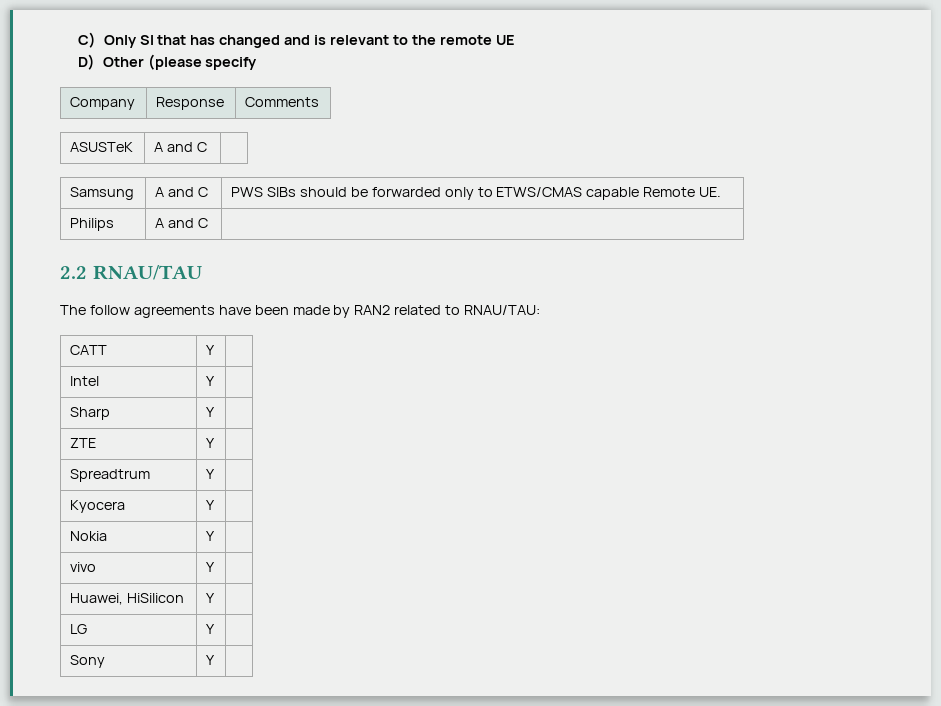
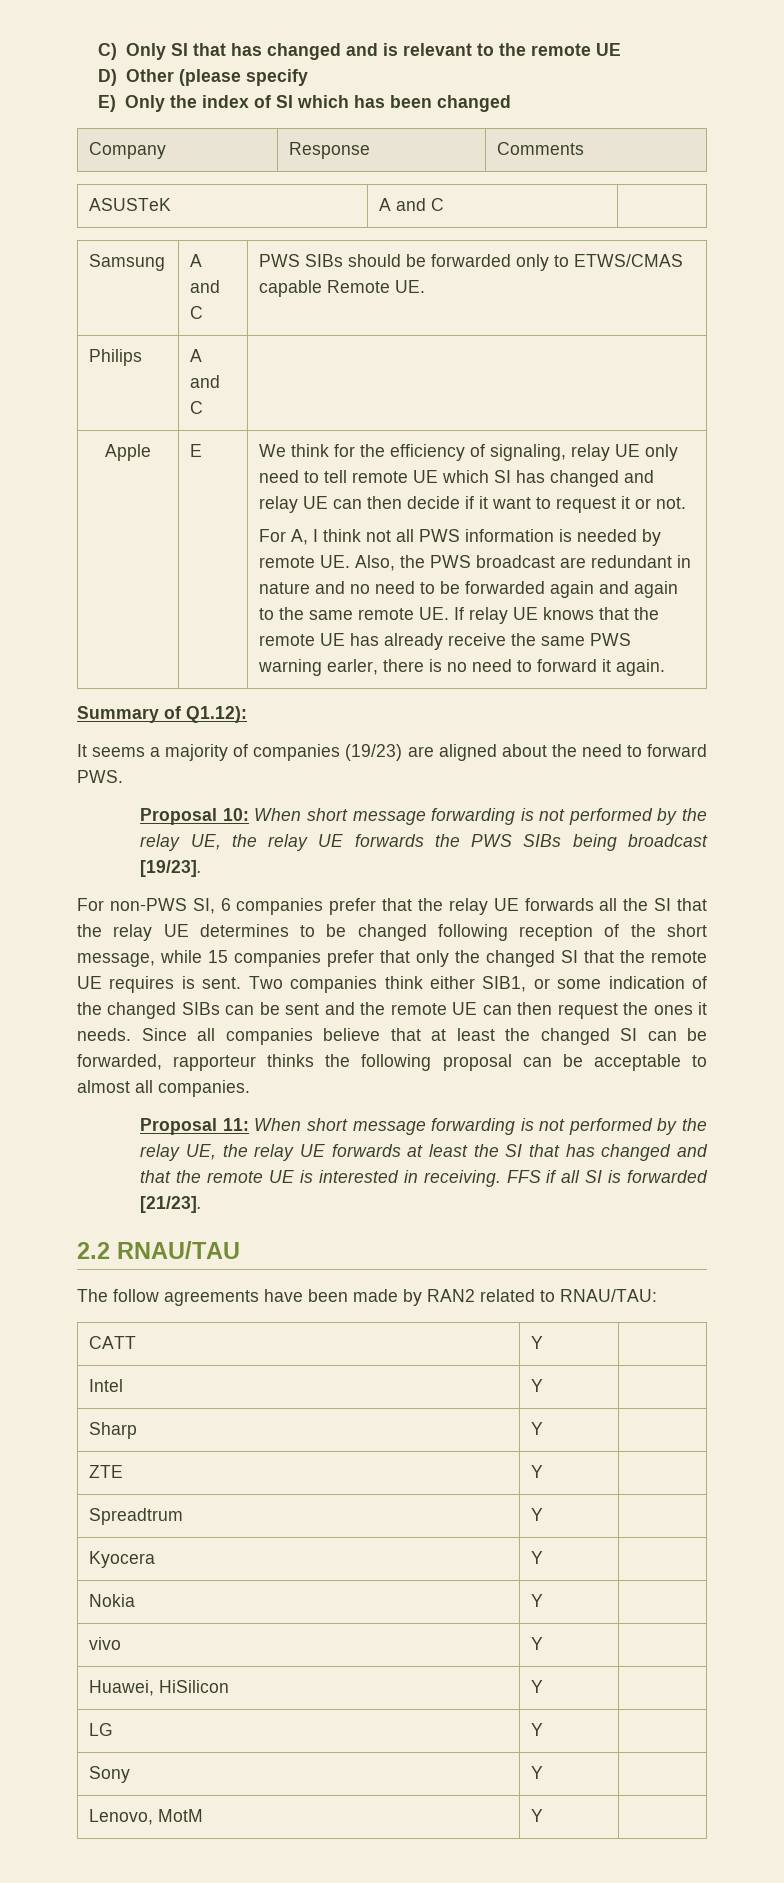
(258, 63) none -> [98,95,511,112] // E) Only the index of SI which has been changed
(208, 223) none -> [105,444,151,461] [190,444,203,457] [259,444,679,461] [259,470,655,487] [259,496,687,513] [259,529,662,546] [259,555,692,571] [259,581,679,598] [259,607,660,624] [259,633,632,650] [258,659,666,676] [77,706,247,723] [77,744,708,761] [77,770,123,783] [140,808,708,825] [140,834,708,851] [140,860,203,877] [77,898,707,915] [77,924,707,941] [77,950,707,967] [77,976,707,993] [77,1002,707,1019] [77,1028,707,1045] [77,1054,707,1071] [77,1080,250,1097] [140,1118,708,1135] [140,1144,708,1161] [140,1170,708,1187] [140,1196,203,1213] // Apple | E | We think for the efficiency of signaling, relay UE only need to tell remote UE which SI has changed and relay UE can then decide if it want to request it or not. // For A, I think not all PWS information is needed by remote UE. Also, the PWS broadcast are redundant in nature and no need to be forwarded again and again to the same remote UE. If relay UE knows that the remote UE has already receive the same PWS warning earler, there is no need to forward it again. // Summary of Q1.12): // It seems a majority of companies (19/23) are aligned about the need to forward PWS. // Proposal 10: When short message forwarding is not performed by the relay UE, the relay UE forwards the PWS SIBs being broadcast [19/23]. // For non-PWS SI, 6 companies prefer that the relay UE forwards all the SI that the relay UE determines to be changed following reception of the short message, while 15 companies prefer that only the changed SI that the remote UE requires is sent. Two companies think either SIB1, or some indication of the changed SIBs can be sent and the remote UE can then request the ones it needs. Since all companies believe that at least the changed SI can be forwarded, rapporteur thinks the following proposal can be acceptable to almost all companies. // Proposal 11: When short message forwarding is not performed by the relay UE, the relay UE forwards at least the SI that has changed and that the remote UE is interested in receiving. FFS if all SI is forwarded [21/23].
(216, 660) none -> [89,1809,204,1825] [531,1809,544,1822] // Lenovo, MotM | Y |

